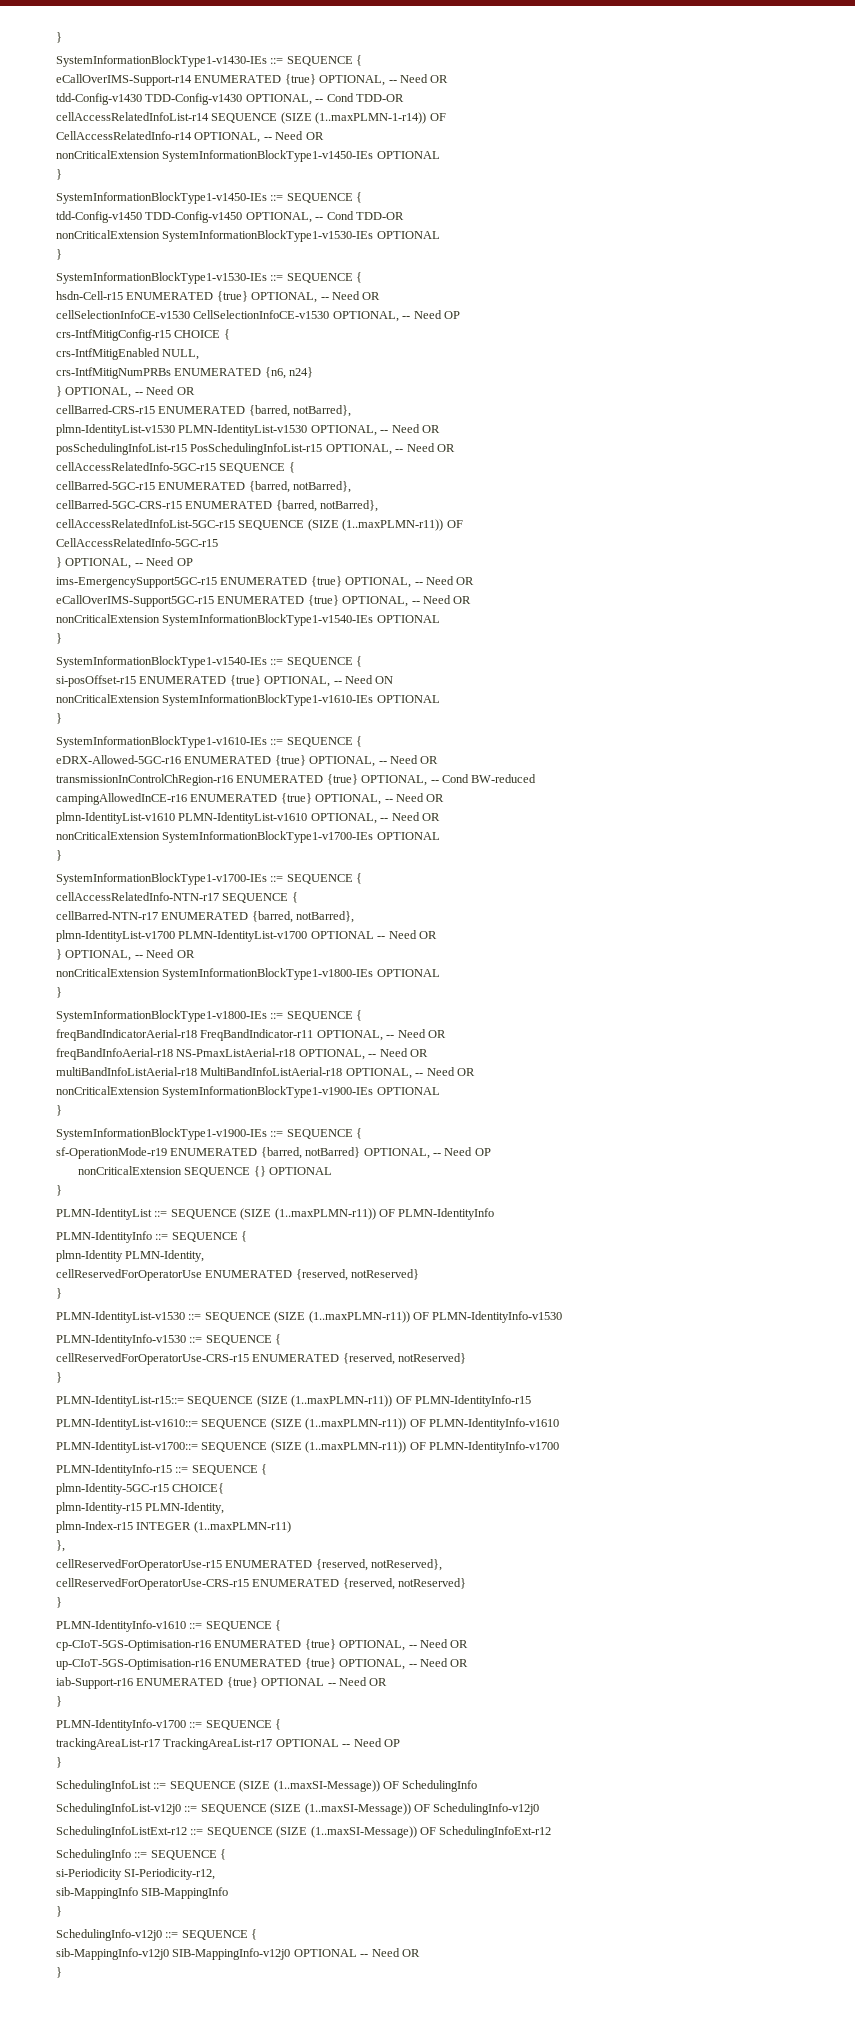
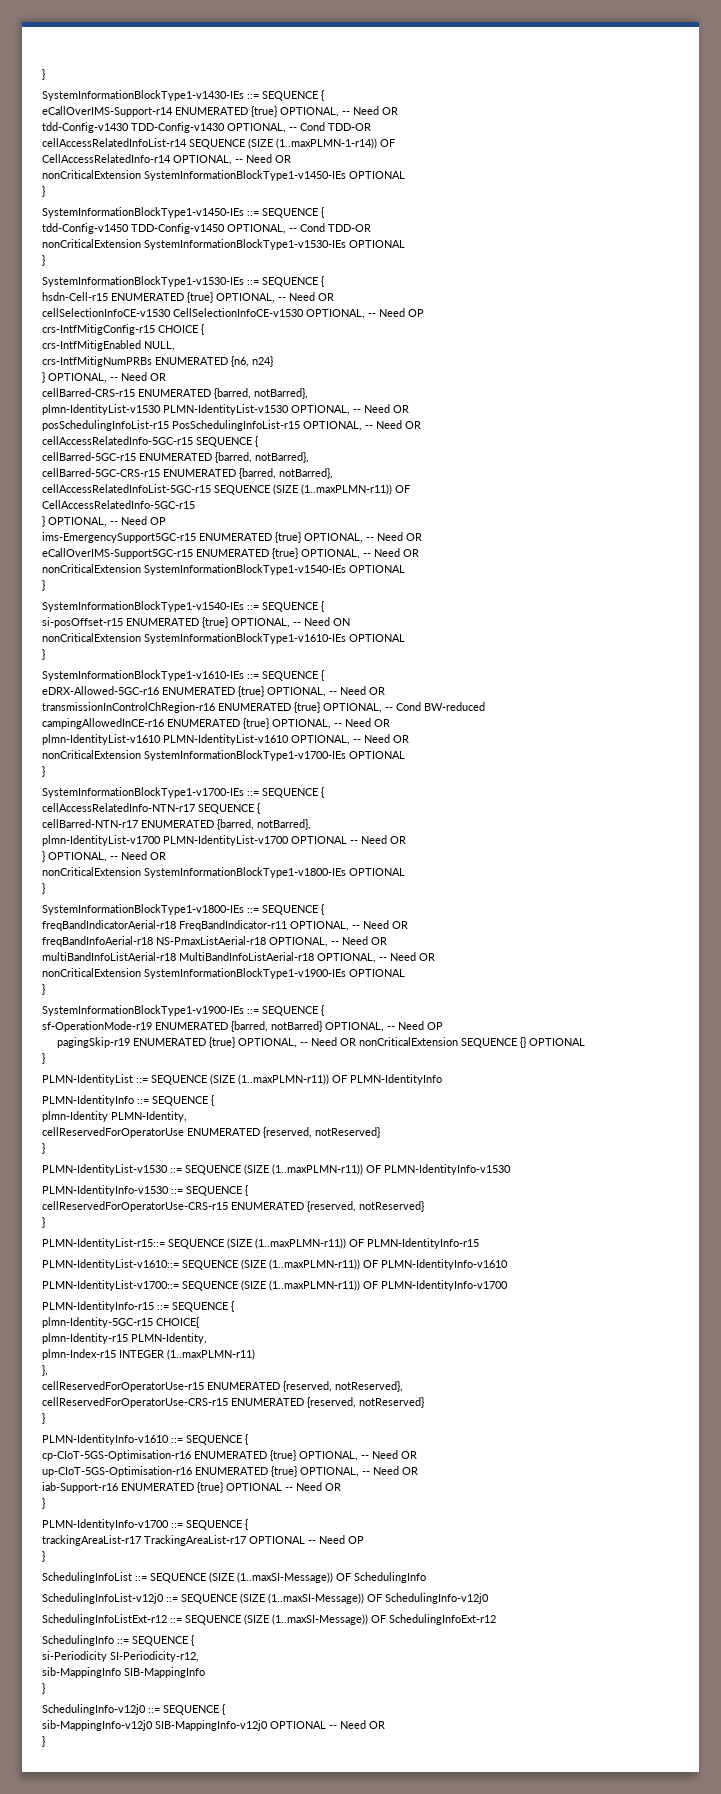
(491, 1152) none -> [57,1037,357,1048] pagingSkip-r19 ENUMERATED {true} OPTIONAL, -- Need OR

